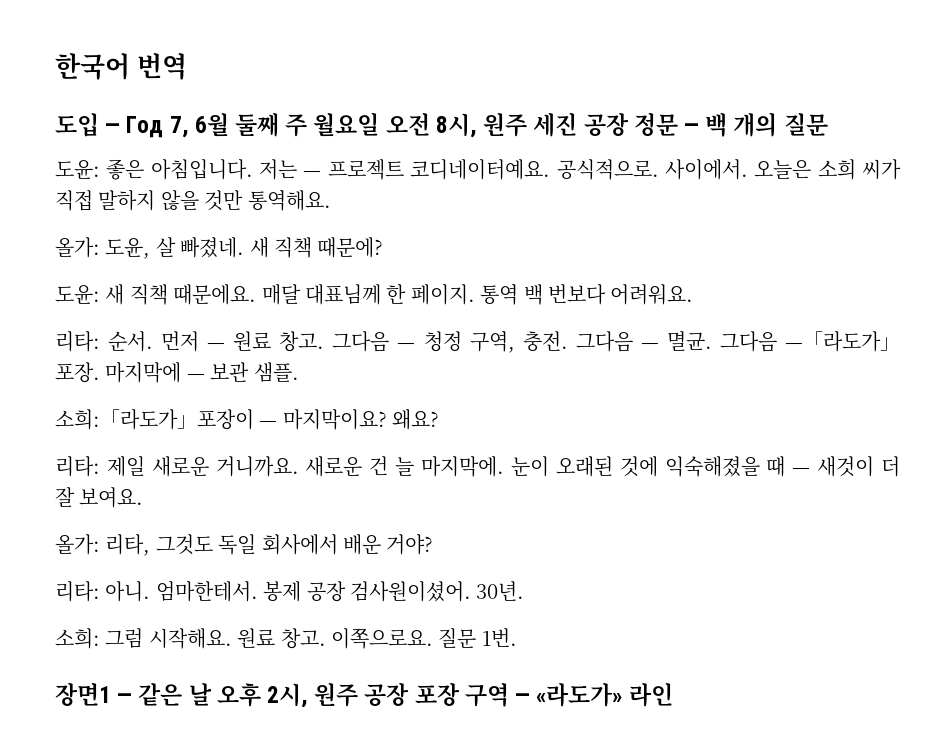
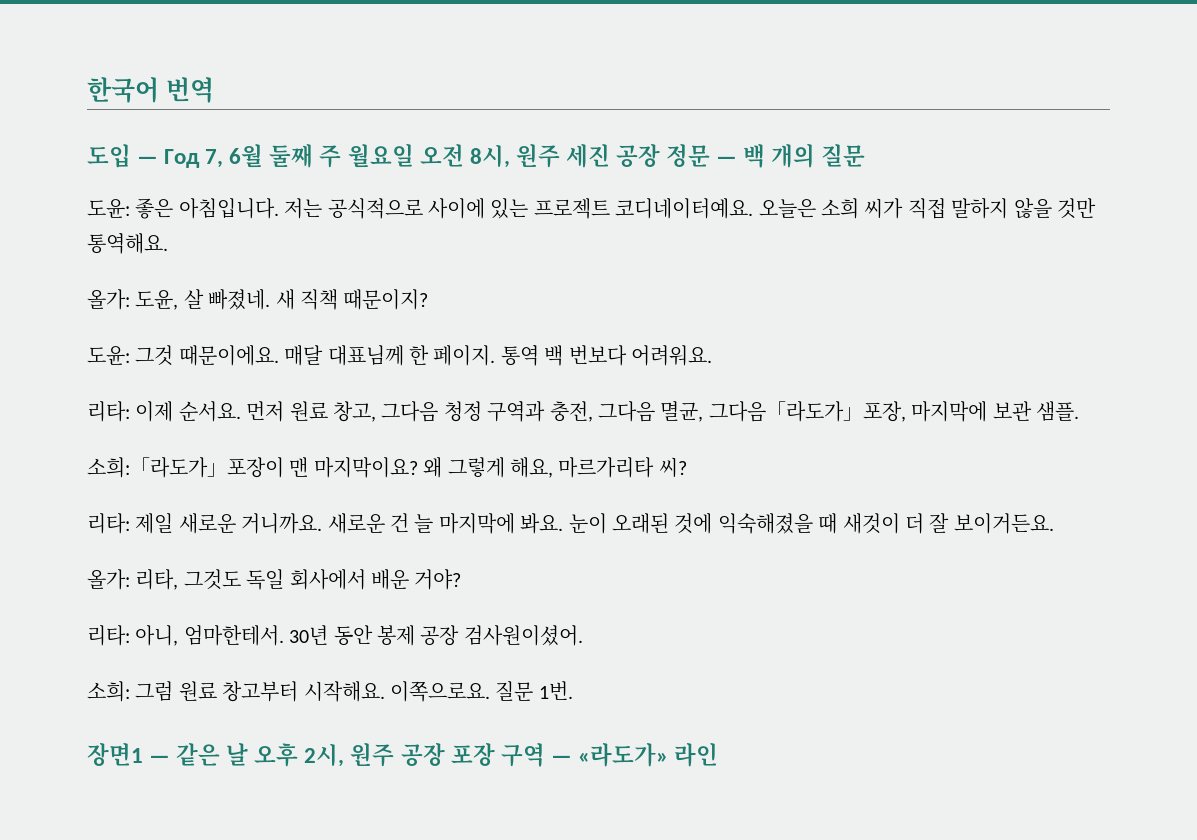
[303,159,748,180] — 프로젝트 코디네이터예요. 공식적으로. 사이에서. -> [327,198,754,219] 공식적으로 사이에 있는 프로젝트 코디네이터예요.
[317,237,384,258] [55,284,257,305] 때문에? // 도윤: 새 직책 때문에요. -> [343,289,429,310] [87,345,279,366] 때문이지? // 도윤: 그것 때문이에요.
[108,331,901,353] [55,362,205,383] 순서. 먼저 — 원료 창고. 그다음 — 청정 구역, 충전. 그다음 — 멸균. 그다음 —「라도가」포장. 마지막에 — -> [135,401,988,422] 이제 순서요. 먼저 원료 창고, 그다음 청정 구역과 충전, 그다음 멸균, 그다음「라도가」포장, 마지막에
[259,409,440,430] — 마지막이요? 왜요? -> [289,457,687,478] 맨 마지막이요? 왜 그렇게 해요, 마르가리타 씨?
[421,456,505,477] 마지막에. -> [438,513,564,534] 마지막에 봐요.
[792,468,811,474] — -> (838, 523) none
[79,487,144,508] 보여요. -> [953,513,1054,534] 보이거든요.
[105,581,258,602] 아니. 엄마한테서. -> [135,625,373,646] 아니, 엄마한테서. 30년 동안
[476,581,525,601] 30년. -> (583, 635) none
[148,628,326,649] 시작해요. 원료 창고. -> [178,681,385,702] 원료 창고부터 시작해요.

